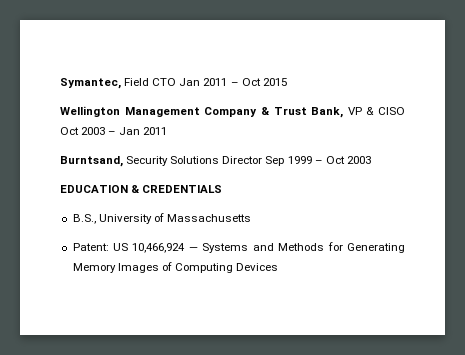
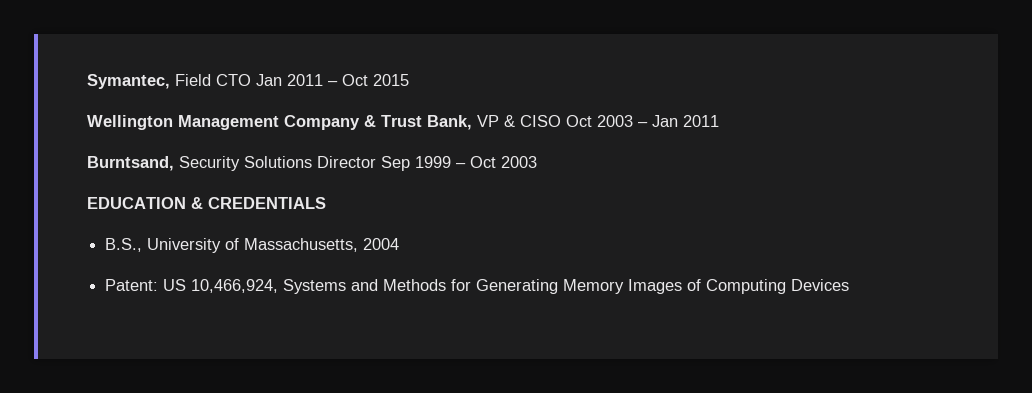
[166,214,251,222] Massachusetts -> [244,238,400,252] Massachusetts, 2004
[132,243,198,253] 10,466,924 — -> [191,279,279,293] 10,466,924,

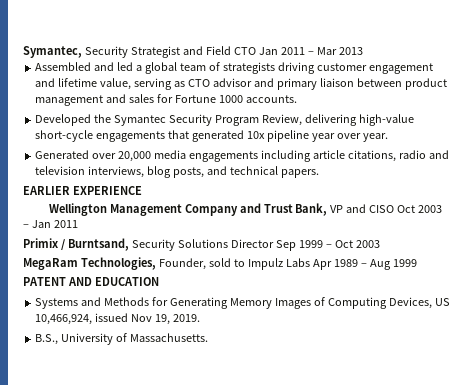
(170, 81) none -> [84,46,203,58] Security Strategist and
[342,74,409,86] Oct 2015 -> [316,47,363,55] [35,62,433,74] [35,78,447,90] [35,94,297,106] [35,114,414,126] [35,130,388,142] [35,150,449,162] [35,166,319,178] [23,186,142,195] Mar 2013 // Assembled and led a global team of strategists driving customer engagement and lifetime value, serving as CTO advisor and primary liaison between product management and sales for Fortune 1000 accounts. // Developed the Symantec Security Program Review, delivering high-value short-cycle engagements that generated 10x pipeline year over year. // Generated over 20,000 media engagements including article citations, radio and television interviews, blog posts, and technical papers. // EARLIER EXPERIENCE
[364,115,376,127] & -> [239,203,261,213] and
[504,115,515,127] & -> [346,204,367,213] and
(719, 121) none -> [23,238,65,250] Primix /
[87,197,326,209] [105,238,400,253] [105,279,279,293] EDUCATION & CREDENTIALS // B.S., University of Massachusetts, 2004 // Patent: US 10,466,924, -> [23,257,417,270] [23,277,159,286] MegaRam Technologies, Founder, sold to Impulz Labs Apr 1989 – Aug 1999 // PATENT AND EDUCATION //
[791,279,850,291] Devices -> [388,297,450,309] [35,313,200,325] [35,333,209,345] Devices, US 10,466,924, issued Nov 19, 2019. // B.S., University of Massachusetts.

